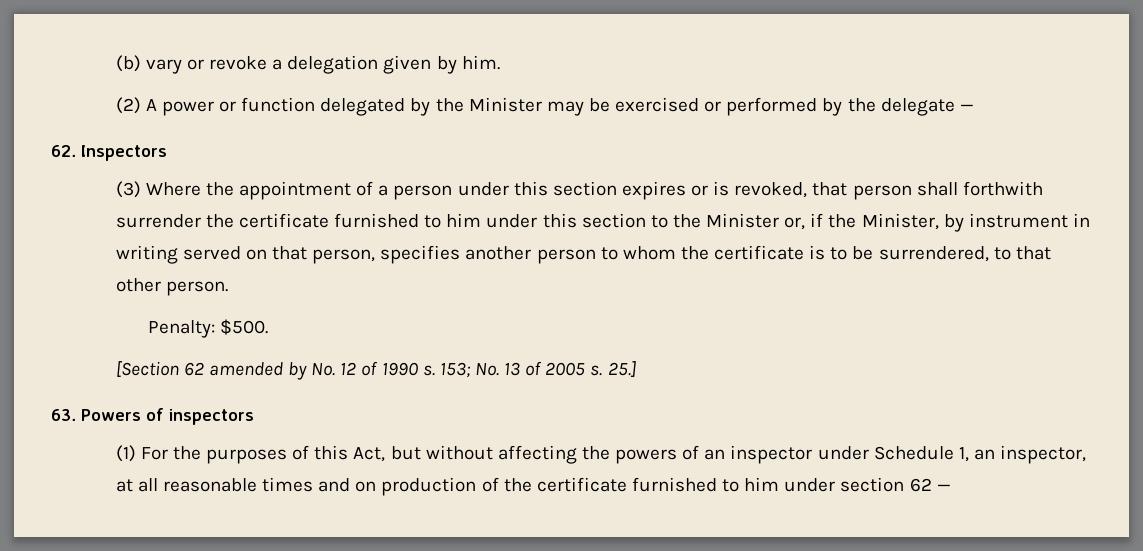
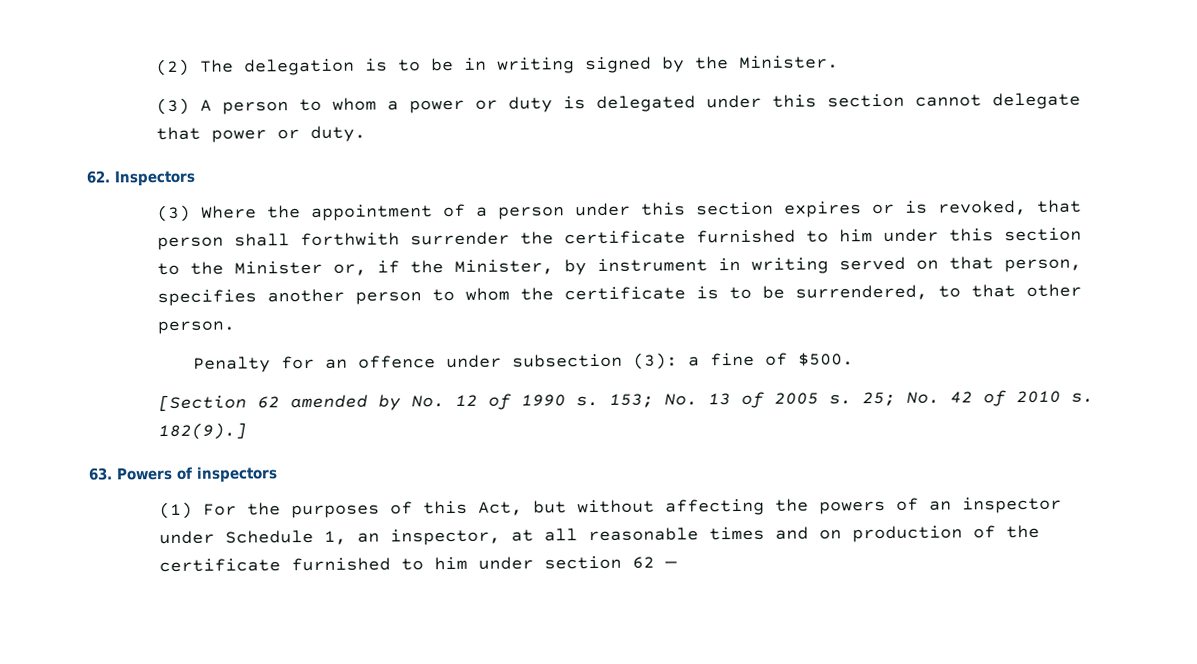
[115,55,500,74] [115,97,974,116] (b) vary or revoke a delegation given by him. // (2) A power or function delegated by the Minister may be exercised or performed by the delegate — -> [155,55,839,77] [155,92,1081,116] [155,125,366,143] (2) The delegation is to be in writing signed by the Minister. // (3) A person to whom a power or duty is delegated under this section cannot delegate that power or duty.
[147,320,215,338] Penalty: -> [192,352,788,373] Penalty for an offence under subsection (3): a fine of
[607,361,636,377] 25.] -> [861,390,1094,407] [157,422,247,441] 25; No. 42 of 2010 s. 182(9).]

